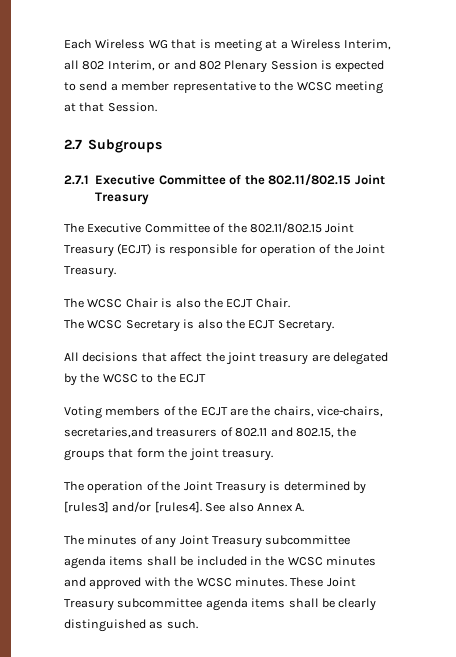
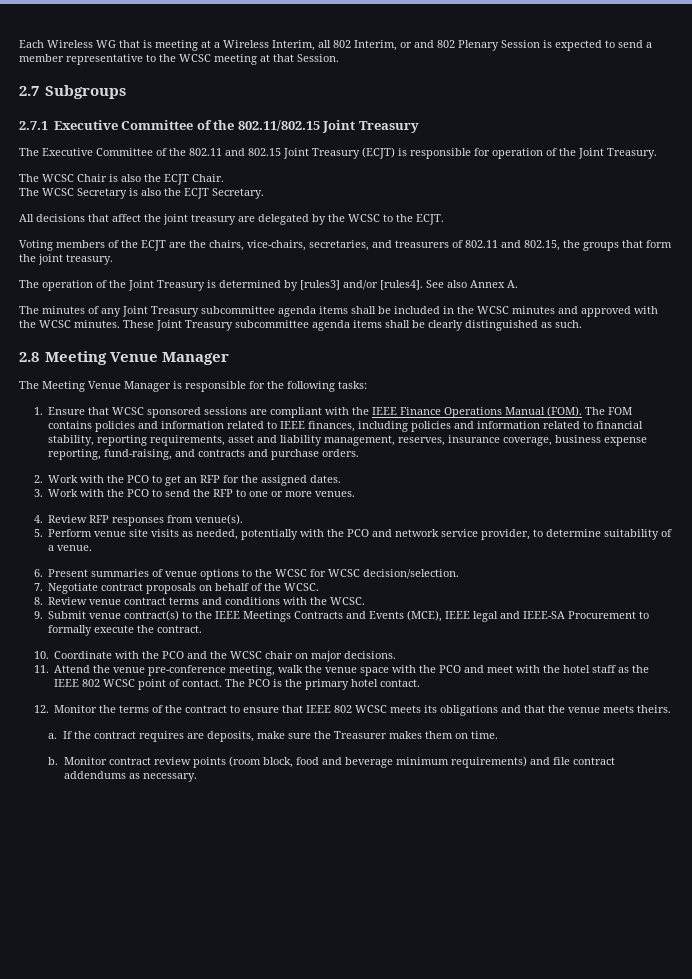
[249,222,322,233] 802.11/802.15 -> [189,148,281,156] 802.11 and 802.15
[178,374,206,383] ECJT -> [416,214,444,225] ECJT.
[64,427,153,438] secretaries,and -> [309,240,392,251] secretaries, and
(198, 624) none -> [19,351,229,365] [19,381,367,392] [33,406,633,418] [48,421,644,432] [48,435,648,446] [48,449,360,460] [33,475,342,486] [33,489,356,497] [33,514,244,526] [33,529,673,540] [48,545,93,551] [33,569,460,580] [33,583,320,594] [33,597,366,605] [33,610,650,622] [48,625,203,636] [33,651,397,662] [33,665,650,676] [54,679,421,690] [33,705,672,716] [48,731,498,742] [48,756,615,768] [63,771,197,782] // 2.8 Meeting Venue Manager // The Meeting Venue Manager is responsible for the following tasks: // 1. Ensure that WCSC sponsored sessions are compliant with the IEEE Finance Operations Manual (FOM). The FOM contains policies and information related to IEEE finances, including policies and information related to financial stability, reporting requirements, asset and liability management, reserves, insurance coverage, business expense reporting, fund-raising, and contracts and purchase orders. // 2. Work with the PCO to get an RFP for the assigned dates. // 3. Work with the PCO to send the RFP to one or more venues. // 4. Review RFP responses from venue(s). // 5. Perform venue site visits as needed, potentially with the PCO and network service provider, to determine suitability of a venue. // 6. Present summaries of venue options to the WCSC for WCSC decision/selection. // 7. Negotiate contract proposals on behalf of the WCSC. // 8. Review venue contract terms and conditions with the WCSC. // 9. Submit venue contract(s) to the IEEE Meetings Contracts and Events (MCE), IEEE legal and IEEE-SA Procurement to formally execute the contract. // 10. Coordinate with the PCO and the WCSC chair on major decisions. // 11. Attend the venue pre-conference meeting, walk the venue space with the PCO and meet with the hotel staff as the IEEE 802 WCSC point of contact. The PCO is the primary hotel contact. // 12. Monitor the terms of the contract to ensure that IEEE 802 WCSC meets its obligations and that the venue meets theirs. // a. If the contract requires are deposits, make sure the Treasurer makes them on time. // b. Monitor contract review points (room block, food and beverage minimum requirements) and file contract addendums as necessary.

